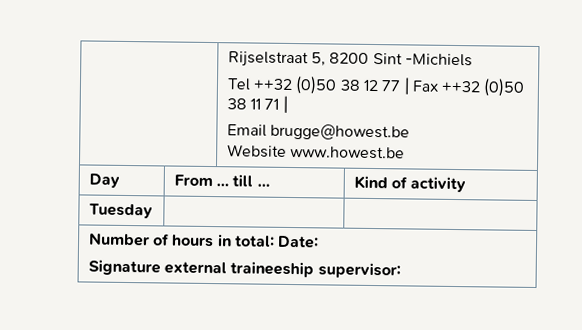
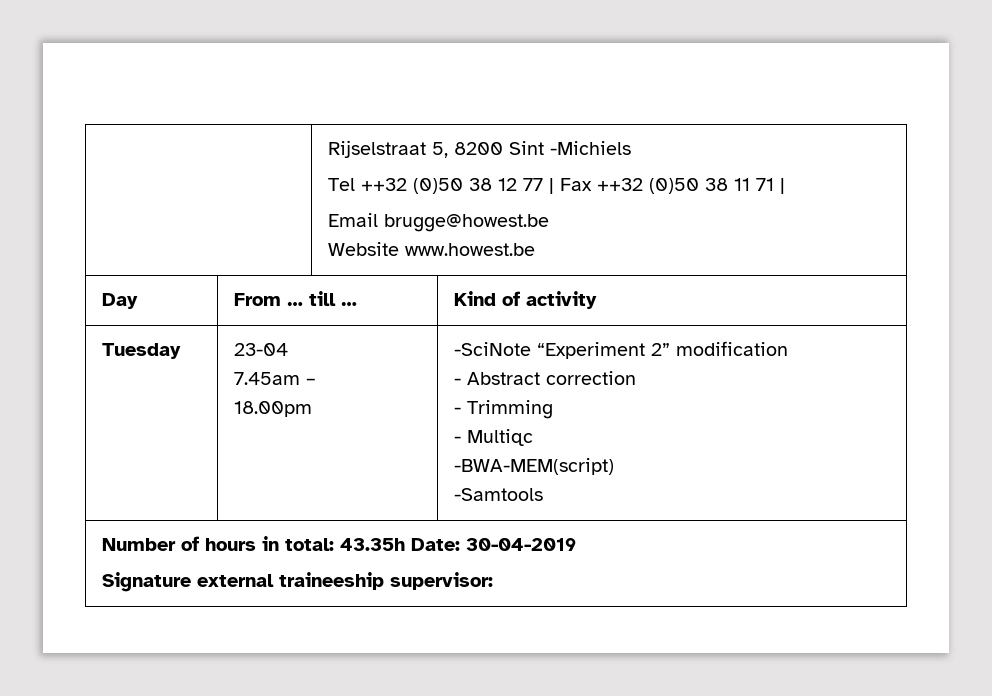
(153, 211) | -> [233,343,288,356] [233,372,316,385] [233,401,312,417] [453,341,788,359] [453,371,636,385] [453,400,553,419] [453,429,533,446] [453,458,614,475] [453,488,543,501] 23-04 // 7.45am – // 18.00pm | -SciNote “Experiment 2” modification // - Abstract correction // - Trimming // - Multiqc // -BWA-MEM(script) // -Samtools
(275, 241) none -> [339,538,405,551] 43.35h
(320, 242) none -> [465,538,576,551] 30-04-2019

